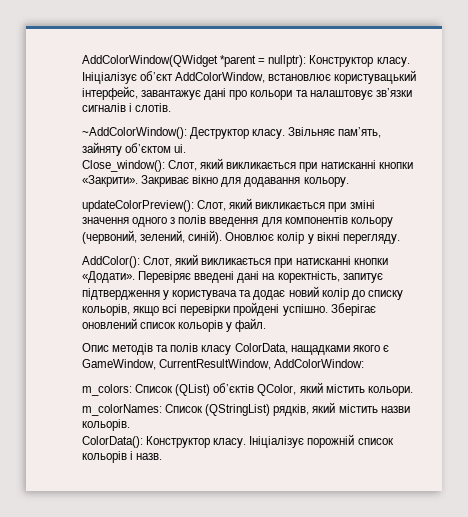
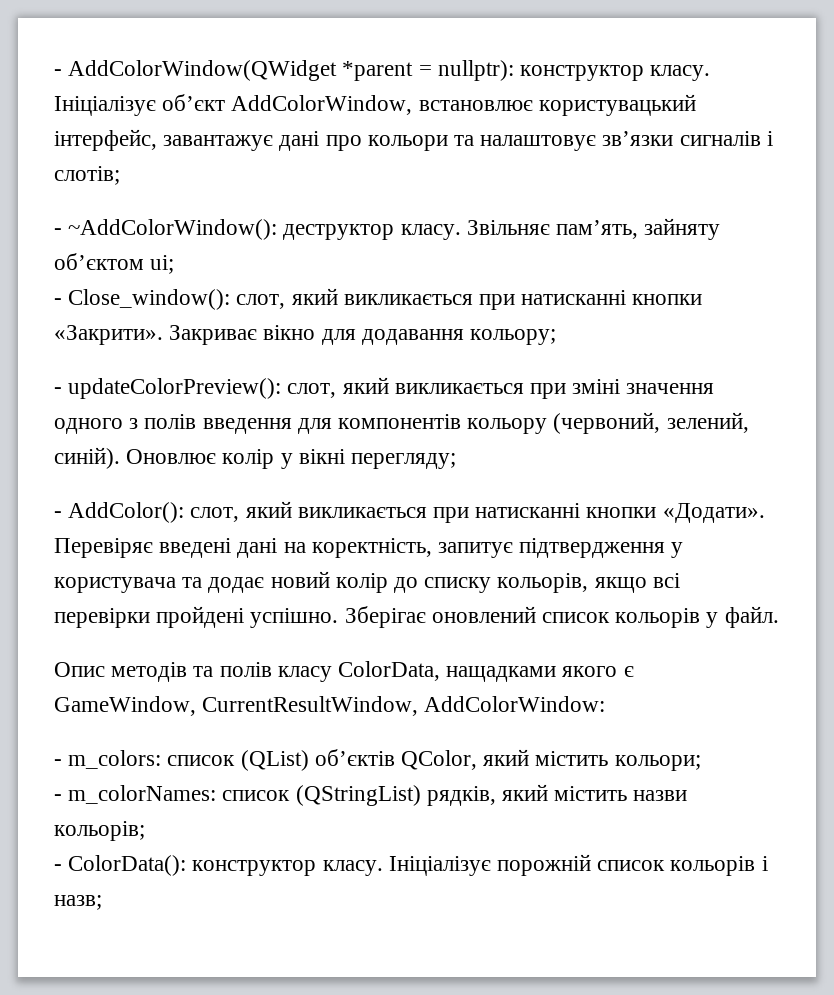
(82, 61) none -> [54,69,62,76] -
[309,55,374,67] Конструктор -> [520,65,645,81] конструктор
[135,103,172,112] [82,127,250,139] слотів. // ~AddColorWindow(): Деструктор -> [54,166,120,185] [54,219,395,240] слотів; // - ~AddColorWindow(): деструктор
[174,144,187,153] [82,160,198,172] ui. // Close_window(): Слот, -> [150,255,175,274] [54,289,286,310] ui; // - Close_window(): слот,
[303,177,349,187] [82,200,227,212] кольору. // updateColorPreview(): Слот, -> [470,329,557,345] [54,378,337,399] кольору; // - updateColorPreview(): слот,
[342,234,400,244] [82,256,173,268] перегляду. // AddColor(): Слот, -> [351,453,457,469] [54,502,240,523] перегляду; // - AddColor(): слот,
[82,384,174,396] m_colors: Список -> [54,750,236,769] - m_colors: список
[367,386,413,396] [82,404,204,416] кольори. // m_colorNames: Список -> [614,755,701,771] [54,785,291,804] кольори; // - m_colorNames: список
[82,419,130,431] [82,436,211,448] кольорів. // ColorData(): Конструктор -> [54,821,145,841] [54,855,317,876] кольорів; // - ColorData(): конструктор
[136,453,163,460] назв. -> [54,895,102,910] назв;

